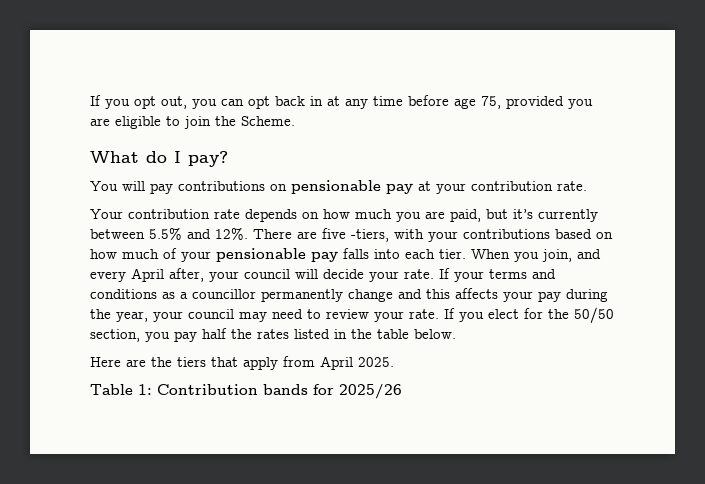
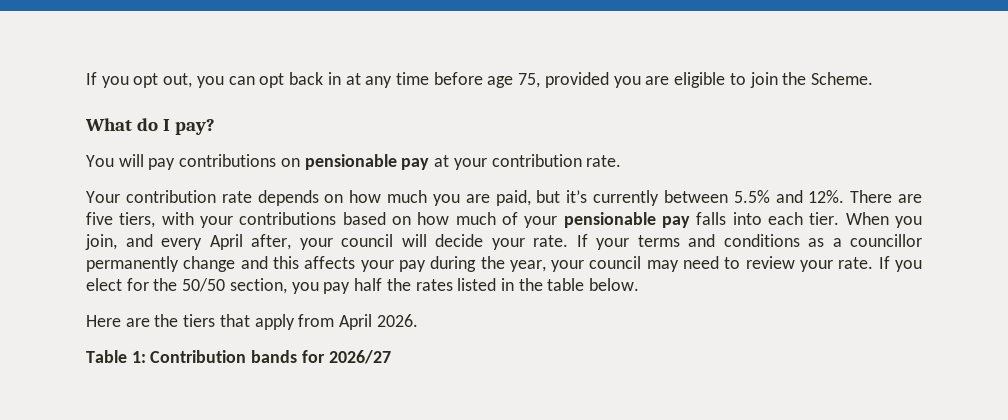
[351,229,389,242] -tiers, -> [119,212,156,228] tiers,
[358,357,394,367] 2025. -> [376,314,418,327] 2026.
[339,384,402,399] 2025/26 -> [328,350,391,364] 2026/27

